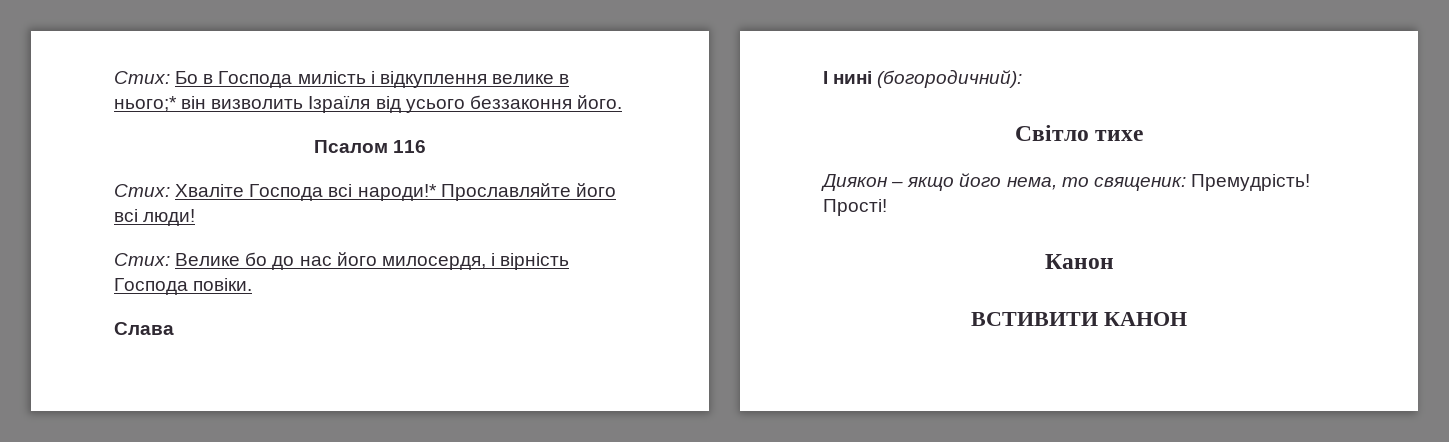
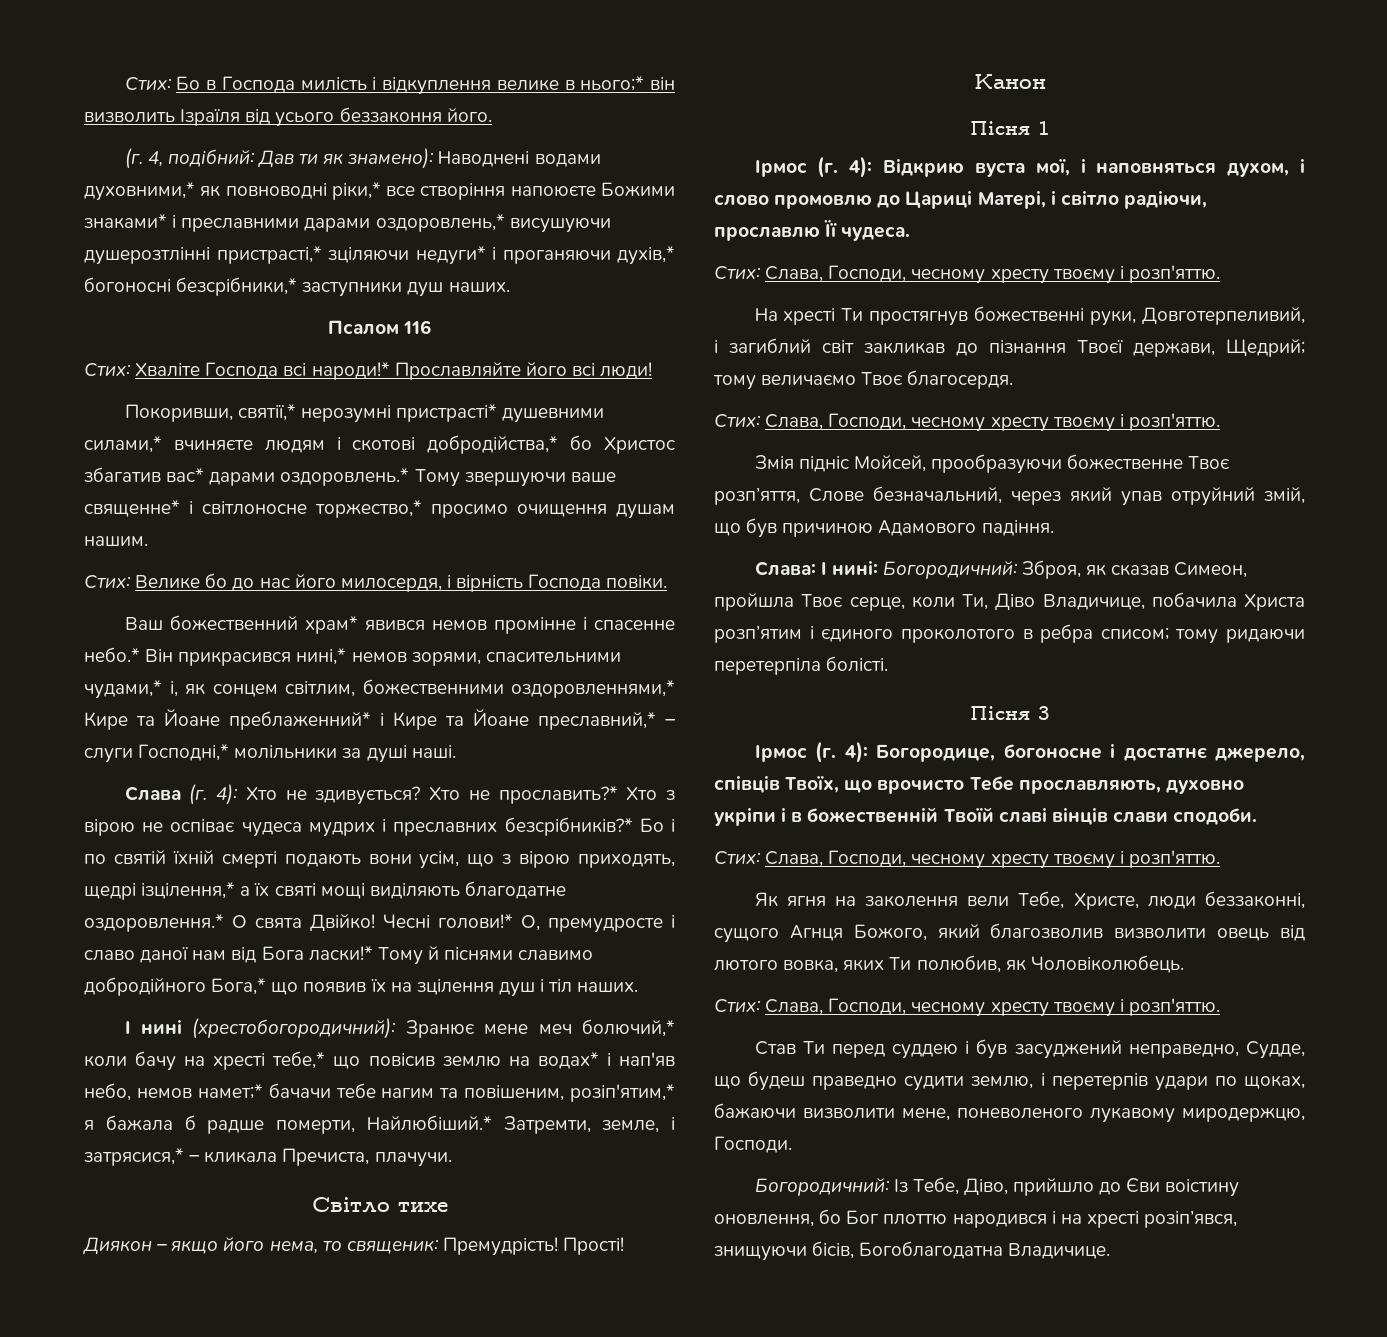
(622, 102) none -> [124,148,601,169] [84,182,675,201] [84,214,611,233] [84,246,675,265] [84,277,510,297] // (г. 4, подібний: Дав ти як знамено): Наводнені водами духовними,* як повноводні ріки,* все створіння напоюєте Божими знаками* і преславними дарами оздоровлень,* висушуючи душерозтлінні пристрасті,* зціляючи недуги* і проганяючи духів,* богоносні безсрібники,* заступники душ наших.
(196, 217) none -> [124,404,605,423] [84,435,677,454] [84,467,616,487] [84,500,675,519] [84,536,148,546] // Покоривши, святії,* нерозумні пристрасті* душевними силами,* вчиняєте людям і скотові добродійства,* бо Христос збагатив вас* дарами оздоровлень.* Тому звершуючи ваше священне* і світлоносне торжество,* просимо очищення душам нашим.
[114,322,174,335] [823,69,1023,88] Слава // І нині (богородичний): -> [124,615,675,634] [84,647,621,666] [84,679,675,699] [84,709,676,730] [84,744,456,763] [124,784,675,805] [84,817,675,837] [84,850,675,869] [84,881,566,900] [84,914,675,933] [84,946,594,965] [84,977,639,997] [124,1018,675,1039] [84,1051,675,1071] [84,1083,675,1102] [84,1115,675,1134] [84,1148,452,1167] Ваш божественний храм* явився немов промінне і спасенне небо.* Він прикрасився нині,* немов зорями, спасительними чудами,* і, як сонцем світлим, божественними оздоровленнями,* Кире та Йоане преблаженний* і Кире та Йоане преславний,* – слуги Господні,* молільники за душі наші. // Слава (г. 4): Хто не здивується? Хто не прославить?* Хто з вірою не оспіває чудеса мудрих і преславних безсрібників?* Бо і по святій їхній смерті подають вони усім, що з вірою приходять, щедрі ізцілення,* а їх святі мощі виділяють благодатне оздоровлення.* О свята Двійко! Чесні голови!* О, премудросте і славо даної нам від Бога ласки!* Тому й піснями славимо добродійного Бога,* що появив їх на зцілення душ і тіл наших. // І нині (хрестобогородичний): Зранює мене меч болючий,* коли бачу на хресті тебе,* що повісив землю на водах* і нап'яв небо, немов намет;* бачачи тебе нагим та повішеним, розіп'ятим,* я бажала б радше померти, Найлюбіший.* Затремти, земле, і затрясися,* – кликала Пречиста, плачучи.
[971,312,1187,326] ВСТИВИТИ КАНОН -> [969,121,1050,135] [754,156,1305,178] [714,191,1207,209] [714,220,911,241] [714,265,1220,284] [754,306,1305,326] [714,338,1305,357] [713,370,1014,390] [714,413,1220,432] [754,454,1231,474] [714,486,1305,506] [714,518,1054,538] [754,560,1248,579] [714,592,1305,611] [714,624,1305,644] [714,656,889,675] [969,706,1050,720] [754,741,1305,763] [714,776,1244,794] [714,807,1258,826] [714,850,1220,869] [754,891,1305,910] [714,923,1305,943] [713,955,1184,973] [714,998,1220,1017] [754,1039,1305,1059] [714,1071,1305,1091] [714,1103,1305,1123] [714,1136,792,1153] [754,1177,1240,1197] [714,1209,1238,1228] [714,1241,1111,1261] Пісня 1 // Ірмос (г. 4): Відкрию вуста мої, і наповняться духом, і слово промовлю до Цариці Матері, і світло радіючи, прославлю Її чудеса. // Стих: Слава, Господи, чесному хресту твоєму і розп'яттю. // На хресті Ти простягнув божественні руки, Довготерпеливий, і загиблий світ закликав до пізнання Твоєї держави, Щедрий; тому величаємо Твоє благосердя. // Стих: Слава, Господи, чесному хресту твоєму і розп'яттю. // Змія підніс Мойсей, прообразуючи божественне Твоє розп’яття, Слове безначальний, через який упав отруйний змій, що був причиною Адамового падіння. // Слава: І нині: Богородичний: Зброя, як сказав Симеон, пройшла Твоє серце, коли Ти, Діво Владичице, побачила Христа розп’ятим і єдиного проколотого в ребра списом; тому ридаючи перетерпіла болісті. // Пісня 3 // Ірмос (г. 4): Богородице, богоносне і достатнє джерело, співців Твоїх, що врочисто Тебе прославляють, духовно укріпи і в божественній Твоїй славі вінців слави сподоби. // Стих: Слава, Господи, чесному хресту твоєму і розп'яттю. // Як ягня на заколення вели Тебе, Христе, люди беззаконні, сущого Агнця Божого, який благозволив визволити овець від лютого вовка, яких Ти полюбив, як Чоловіколюбець. // Стих: Слава, Господи, чесному хресту твоєму і розп'яттю. // Став Ти перед суддею і був засуджений неправедно, Судде, що будеш праведно судити землю, і перетерпів удари по щоках, бажаючи визволити мене, поневоленого лукавому миродержцю, Господи. // Богородичний: Із Тебе, Діво, прийшло до Єви воістину оновлення, бо Бог плоттю народився і на хресті розіп’явся, знищуючи бісів, Богоблагодатна Владичице.

